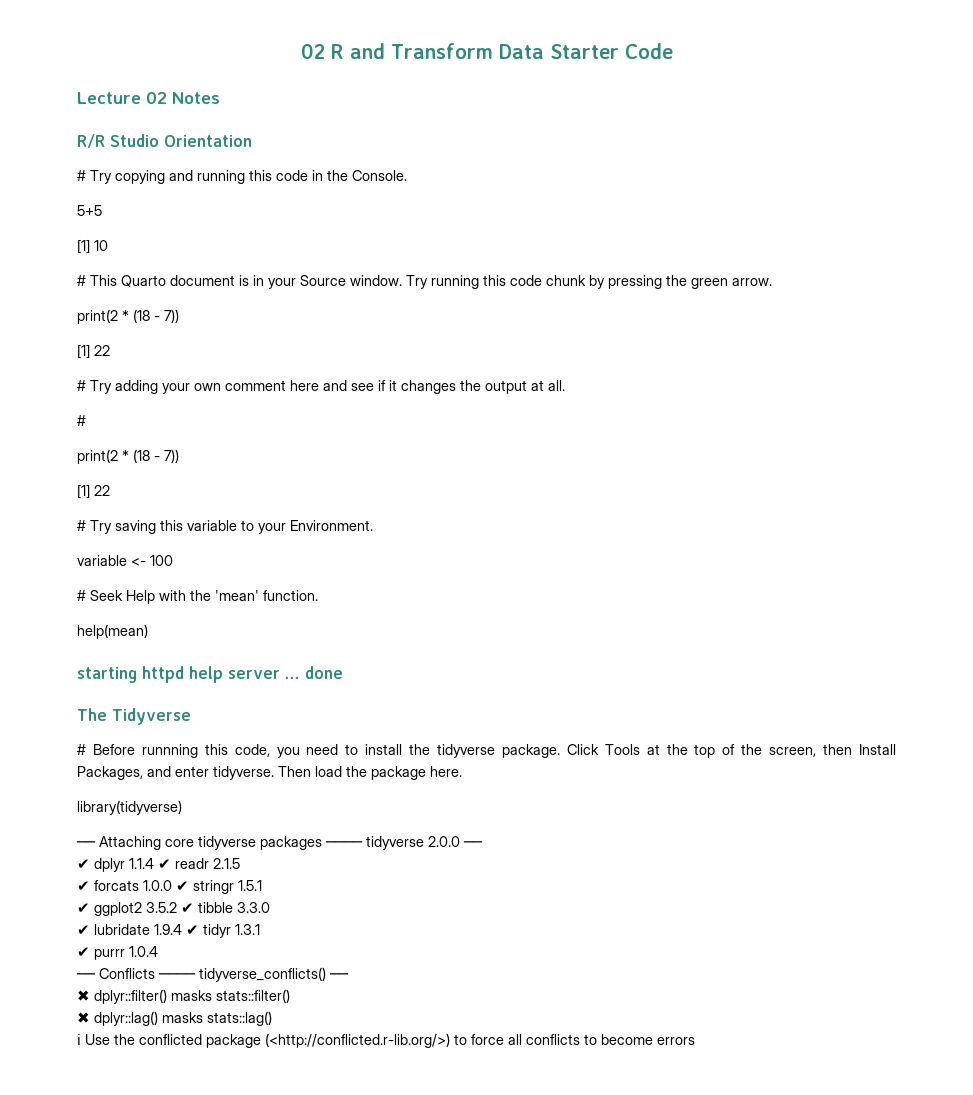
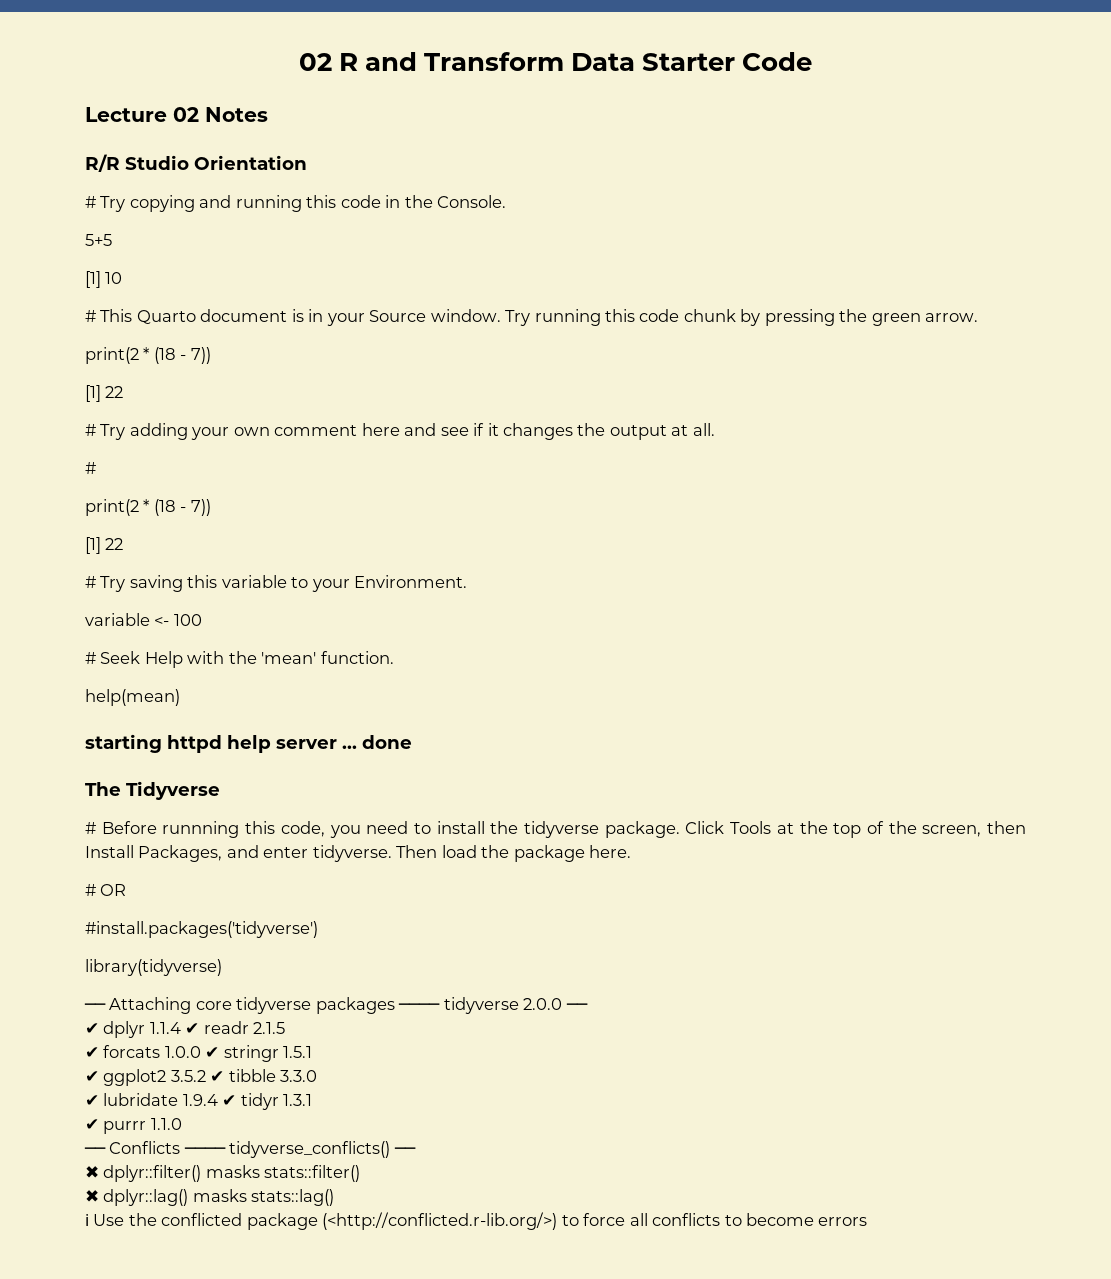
(462, 771) none -> [85,884,127,896] [85,921,318,938] // # OR // #install.packages('tidyverse')
[129,946,158,957] 1.0.4 -> [150,1118,182,1130] 1.1.0

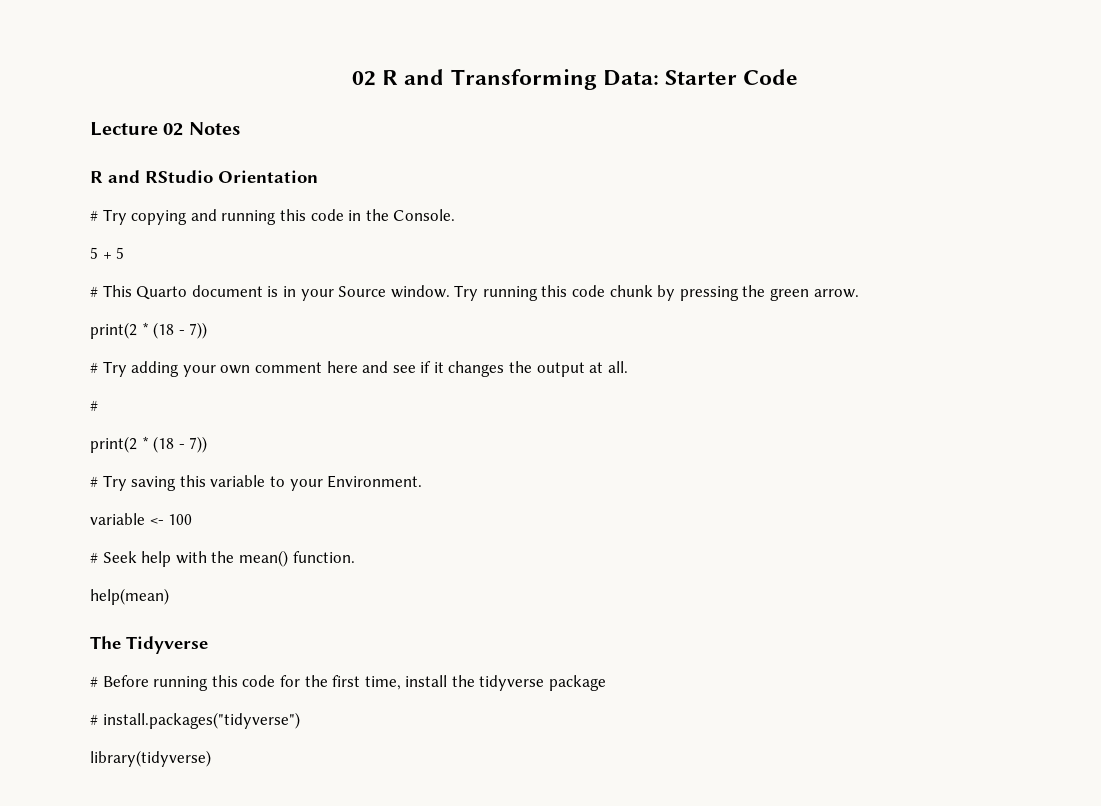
[424,52,636,71] Transform Data -> [450,69,659,90] Transforming Data:
[85,154,189,172] R/R Studio -> [90,170,213,183] R and RStudio
[85,234,112,246] [85,271,123,288] 5+5 // [1] 10 -> [90,247,125,259] 5 + 5
[85,385,124,402] // [1] 22 -> (208, 330) none
[85,537,124,554] // [1] 22 -> (208, 444) none
[144,651,183,668] Help -> [141,551,172,567] help
[261,652,317,664] 'mean' -> [238,550,288,567] mean()
[85,734,412,753] [85,781,220,800] [85,821,1027,838] [85,845,632,862] [85,884,127,896] [85,921,318,938] starting httpd help server ... done // The Tidyverse // # Before runnning this code, you need to install the tidyverse package. Click Tools at the top of the screen, then Install Packages, and enter tidyverse. Then load the package here. // # OR // #install.packages('tidyverse') -> [90,636,208,654] [90,675,607,691] [90,712,300,729] The Tidyverse // # Before running this code for the first time, install the tidyverse package // # install.packages("tidyverse")
[84,997,588,1014] [85,1021,286,1038] [85,1045,313,1062] [85,1069,318,1086] [85,1093,313,1110] [85,1118,182,1134] [84,1141,416,1158] [85,1165,361,1182] [85,1189,335,1206] [85,1212,868,1230] // ── Attaching core tidyverse packages ──── tidyverse 2.0.0 ── // ✔ dplyr 1.1.4 ✔ readr 2.1.5 // ✔ forcats 1.0.0 ✔ stringr 1.5.1 // ✔ ggplot2 3.5.2 ✔ tibble 3.3.0 // ✔ lubridate 1.9.4 ✔ tidyr 1.3.1 // ✔ purrr 1.1.0 // ── Conflicts ──── tidyverse_conflicts() ── // ✖ dplyr::filter() masks stats::filter() // ✖ dplyr::lag() masks stats::lag() // ℹ Use the conflicted package (<http://conflicted.r-lib.org/>) to force all conflicts to become errors -> (211, 758) none

